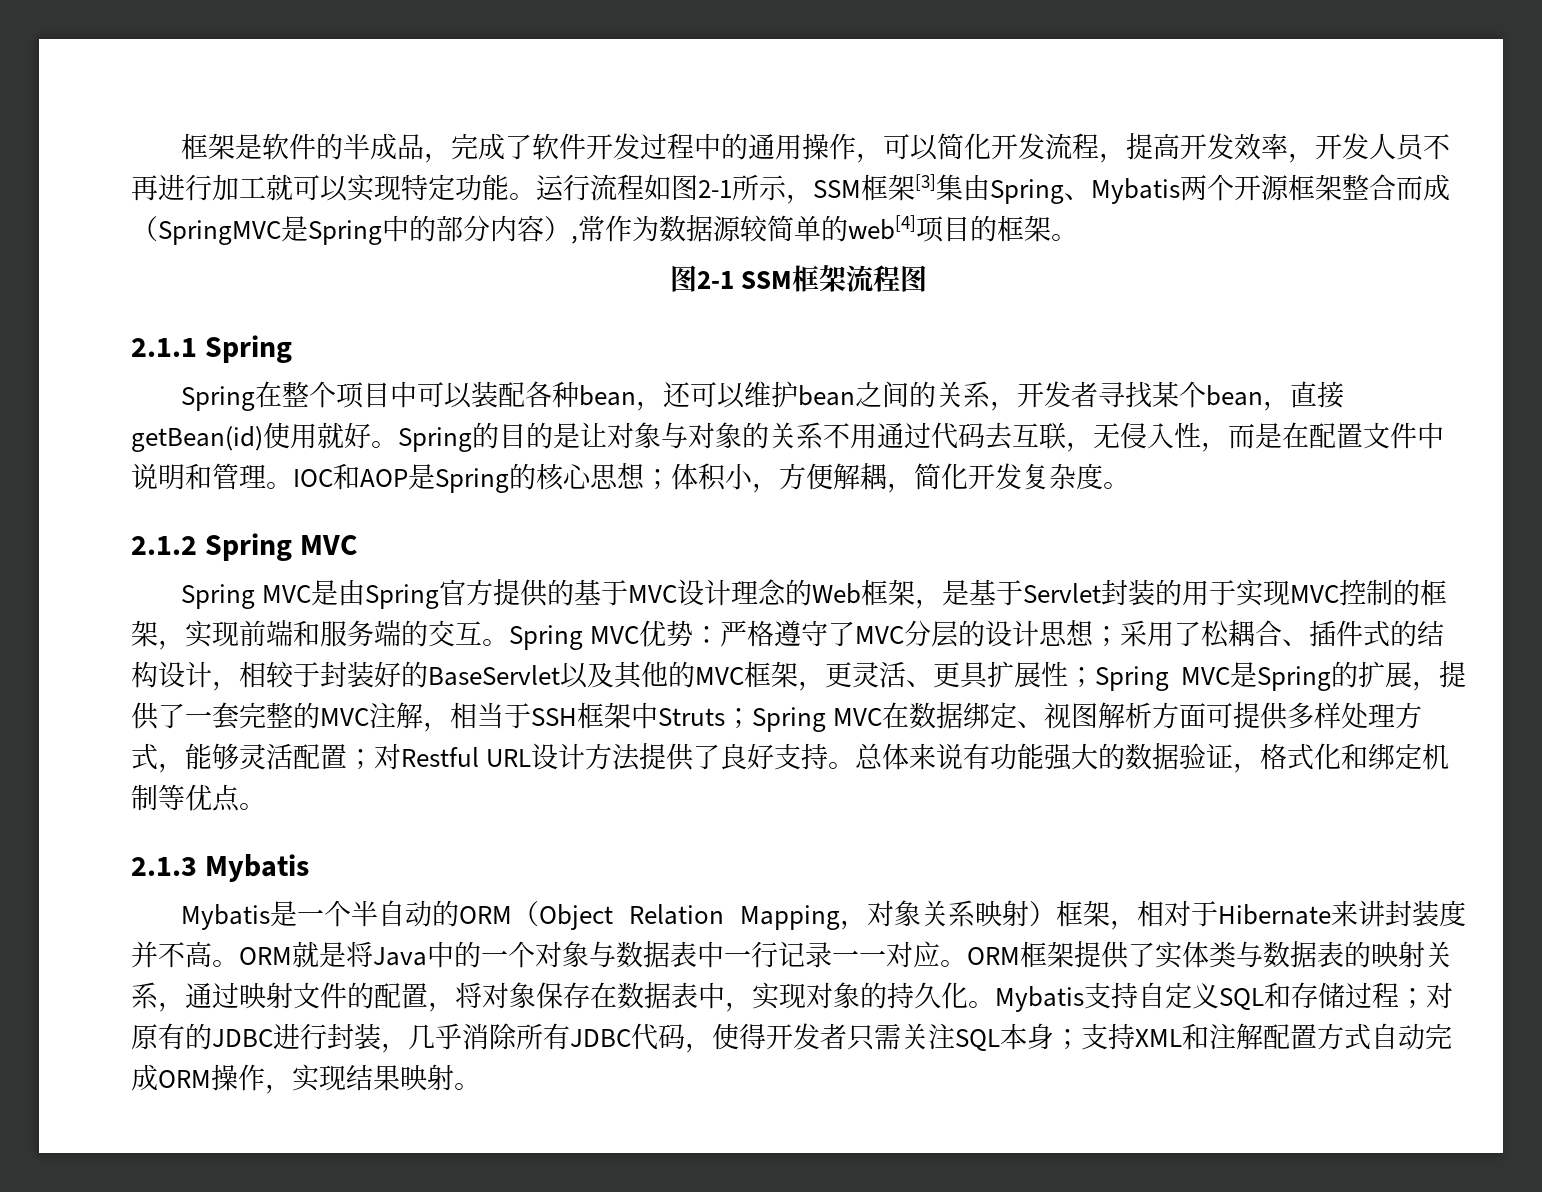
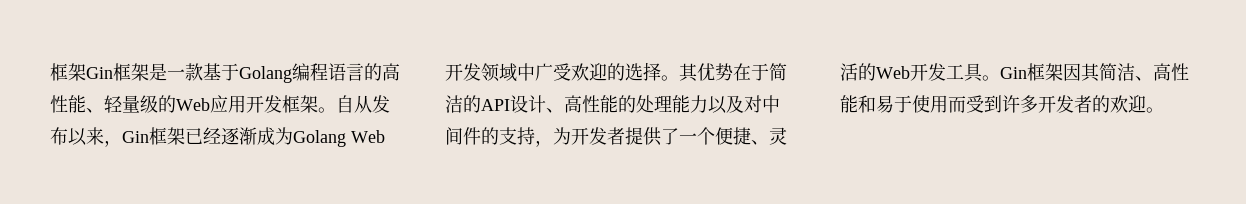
[181,133,1451,163] [131,174,1450,204] [131,215,1078,245] [669,265,928,292] [131,335,293,363] [181,381,1345,411] [131,422,1444,452] [131,463,1130,493] [131,533,358,561] [181,579,1448,609] [131,620,1445,650] [131,661,1466,691] [131,702,1423,732] [131,743,1450,773] [131,784,266,812] [131,854,310,882] [181,900,1466,930] [131,941,1452,969] [131,982,1453,1012] [131,1023,1452,1053] [131,1064,454,1094] 框架是软件的半成品，完成了软件开发过程中的通用操作，可以简化开发流程，提高开发效率，开发人员不再进行加工就可以实现特定功能。运行流程如图2-1所示，SSM框架[3]集由Spring、Mybatis两个开源框架整合而成（SpringMVC是Spring中的部分内容）,常作为数据源较简单的web[4]项目的框架。 // 图2-1 SSM框架流程图 // 2.1.1 Spring // Spring在整个项目中可以装配各种bean，还可以维护bean之间的关系，开发者寻找某个bean，直接getBean(id)使用就好。Spring的目的是让对象与对象的关系不用通过代码去互联，无侵入性，而是在配置文件中说明和管理。IOC和AOP是Spring的核心思想；体积小，方便解耦，简化开发复杂度。 // 2.1.2 Spring MVC // Spring MVC是由Spring官方提供的基于MVC设计理念的Web框架，是基于Servlet封装的用于实现MVC控制的框架，实现前端和服务端的交互。Spring MVC优势：严格遵守了MVC分层的设计思想；采用了松耦合、插件式的结构设计，相较于封装好的BaseServlet以及其他的MVC框架，更灵活、更具扩展性；Spring MVC是Spring的扩展，提供了一套完整的MVC注解，相当于SSH框架中Struts；Spring MVC在数据绑定、视图解析方面可提供多样处理方式，能够灵活配置；对Restful URL设计方法提供了良好支持。总体来说有功能强大的数据验证，格式化和绑定机制等优点。 // 2.1.3 Mybatis // Mybatis是一个半自动的ORM（Object Relation Mapping，对象关系映射）框架，相对于Hibernate来讲封装度并不高。ORM就是将Java中的一个对象与数据表中一行记录一一对应。ORM框架提供了实体类与数据表的映射关系，通过映射文件的配置，将对象保存在数据表中，实现对象的持久化。Mybatis支持自定义SQL和存储过程；对原有的JDBC进行封装，几乎消除所有JDBC代码，使得开发者只需关注SQL本身；支持XML和注解配置方式自动完成ORM操作，实现结果映射 -> [50,63,400,83] [50,95,390,113] [50,127,385,147] [445,62,787,82] [445,95,780,114] [445,127,787,147] [840,63,1189,82] [840,95,1146,113] 框架Gin框架是一款基于Golang编程语言的高性能、轻量级的Web应用开发框架。自从发布以来，Gin框架已经逐渐成为Golang Web开发领域中广受欢迎的选择。其优势在于简洁的API设计、高性能的处理能力以及对中间件的支持，为开发者提供了一个便捷、灵活的Web开发工具。Gin框架因其简洁、高性能和易于使用而受到许多开发者的欢迎

